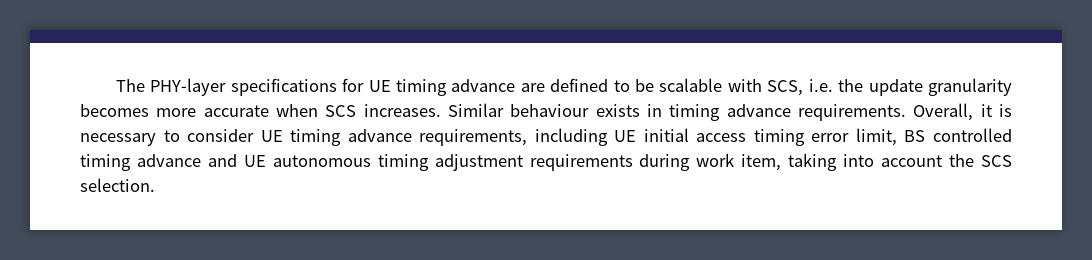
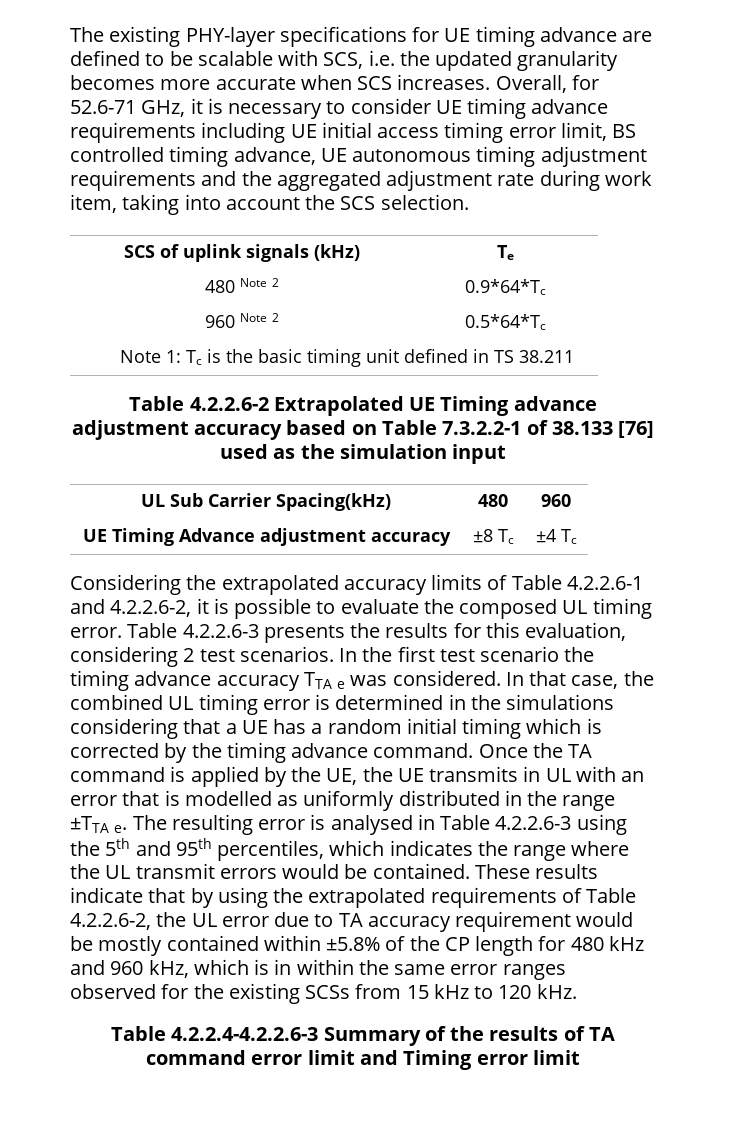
[115,79,145,92] The -> [70,26,181,47] The existing
[868,79,923,96] update -> [435,51,513,71] updated
[448,103,974,121] Similar behaviour exists in timing advance requirements. Overall, -> [495,75,599,93] [70,100,186,117] Overall, for 52.6-71 GHz,
[419,129,528,146] requirements, -> [70,122,196,143] requirements
[136,154,237,167] advance and -> [233,147,316,165] advance,
(633, 162) none -> [201,170,535,191] and the aggregated adjustment rate
(155, 185) none -> [124,244,360,262] [497,245,514,260] [205,278,279,293] [465,279,546,295] [205,313,279,328] [465,314,546,330] [120,349,575,367] [129,396,597,416] [71,420,655,440] [219,444,507,464] [141,493,391,511] [478,494,508,507] [541,494,571,507] [82,528,451,546] [472,529,514,544] [535,529,577,544] [70,574,643,595] [70,598,652,619] [70,622,627,643] [70,646,595,667] [70,670,654,691] [70,694,615,715] [70,718,602,739] [70,742,593,763] [70,766,645,787] [70,790,616,811] [70,814,627,835] [70,838,630,861] [70,863,599,879] [70,887,637,908] [70,911,634,932] [70,935,644,956] [70,959,566,980] [70,983,577,1004] [111,1026,615,1046] [146,1050,580,1070] // SCS of uplink signals (kHz) | Te // 480 Note 2 | 0.9*64*Tc // 960 Note 2 | 0.5*64*Tc // Note 1: Tc is the basic timing unit defined in TS 38.211 // Table 4.2.2.6-2 Extrapolated UE Timing advance adjustment accuracy based on Table 7.3.2.2-1 of 38.133 [76] used as the simulation input // UL Sub Carrier Spacing(kHz) | 480 | 960 // UE Timing Advance adjustment accuracy | ±8 Tc | ±4 Tc // Considering the extrapolated accuracy limits of Table 4.2.2.6-1 and 4.2.2.6-2, it is possible to evaluate the composed UL timing error. Table 4.2.2.6-3 presents the results for this evaluation, considering 2 test scenarios. In the first test scenario the timing advance accuracy TTA e was considered. In that case, the combined UL timing error is determined in the simulations considering that a UE has a random initial timing which is corrected by the timing advance command. Once the TA command is applied by the UE, the UE transmits in UL with an error that is modelled as uniformly distributed in the range ±TTA e. The resulting error is analysed in Table 4.2.2.6-3 using the 5th and 95th percentiles, which indicates the range where the UL transmit errors would be contained. These results indicate that by using the extrapolated requirements of Table 4.2.2.6-2, the UL error due to TA accuracy requirement would be mostly contained within ±5.8% of the CP length for 480 kHz and 960 kHz, which is in within the same error ranges observed for the existing SCSs from 15 kHz to 120 kHz. // Table 4.2.2.4-4.2.2.6-3 Summary of the results of TA command error limit and Timing error limit

